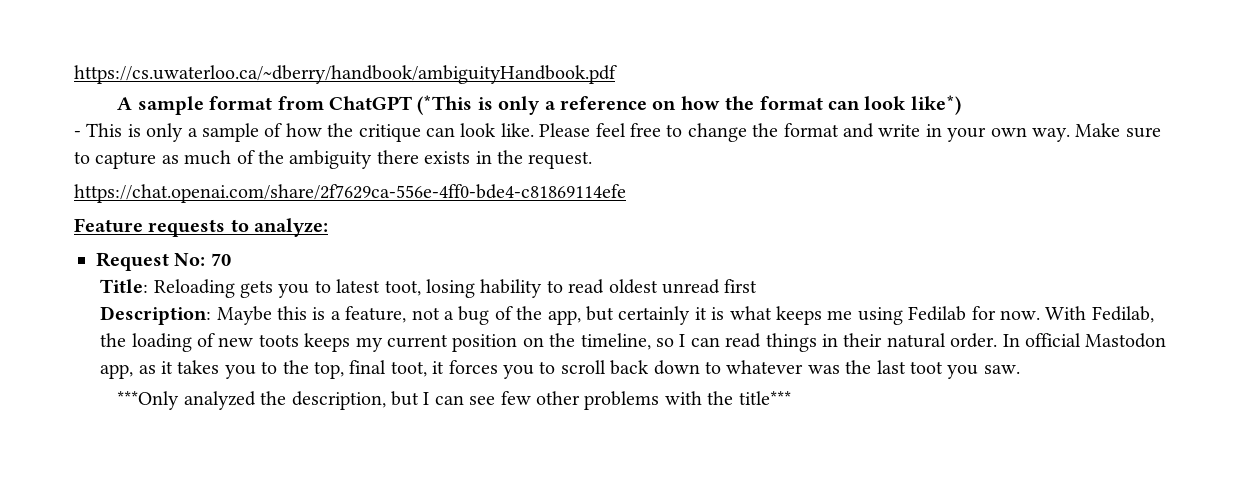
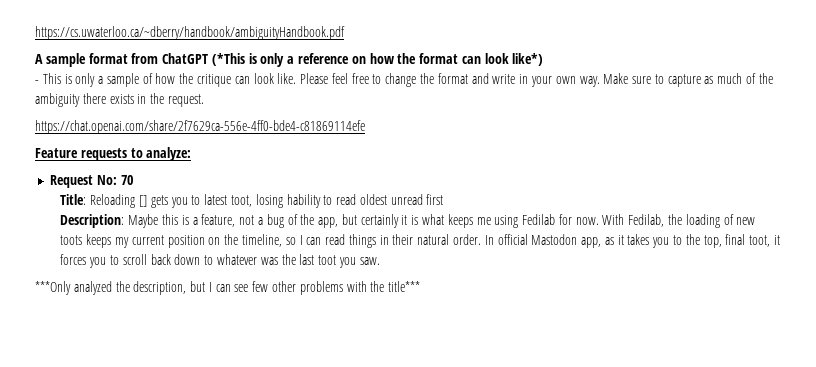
(235, 288) none -> [139,195,148,207] []

